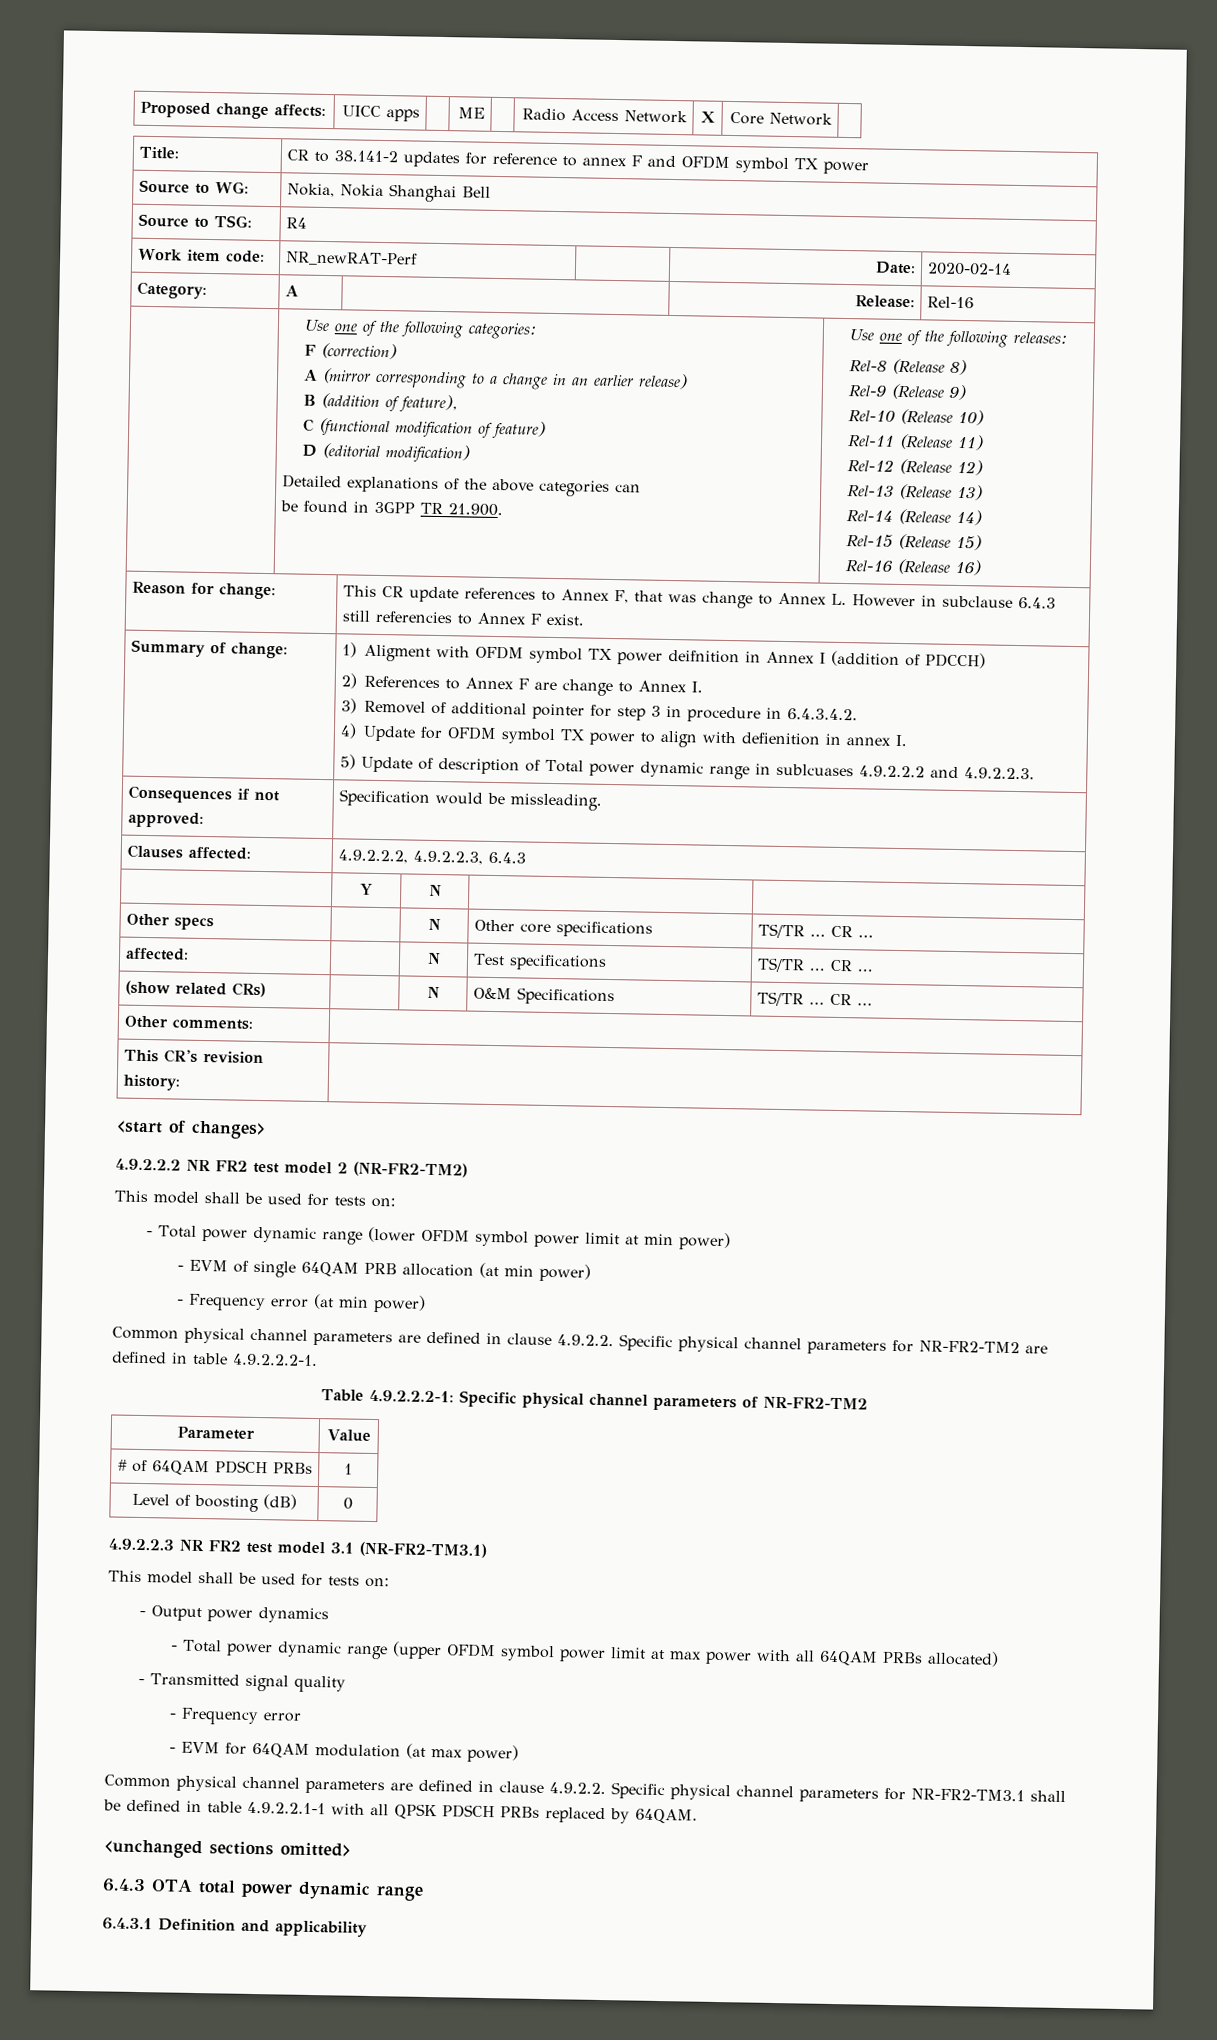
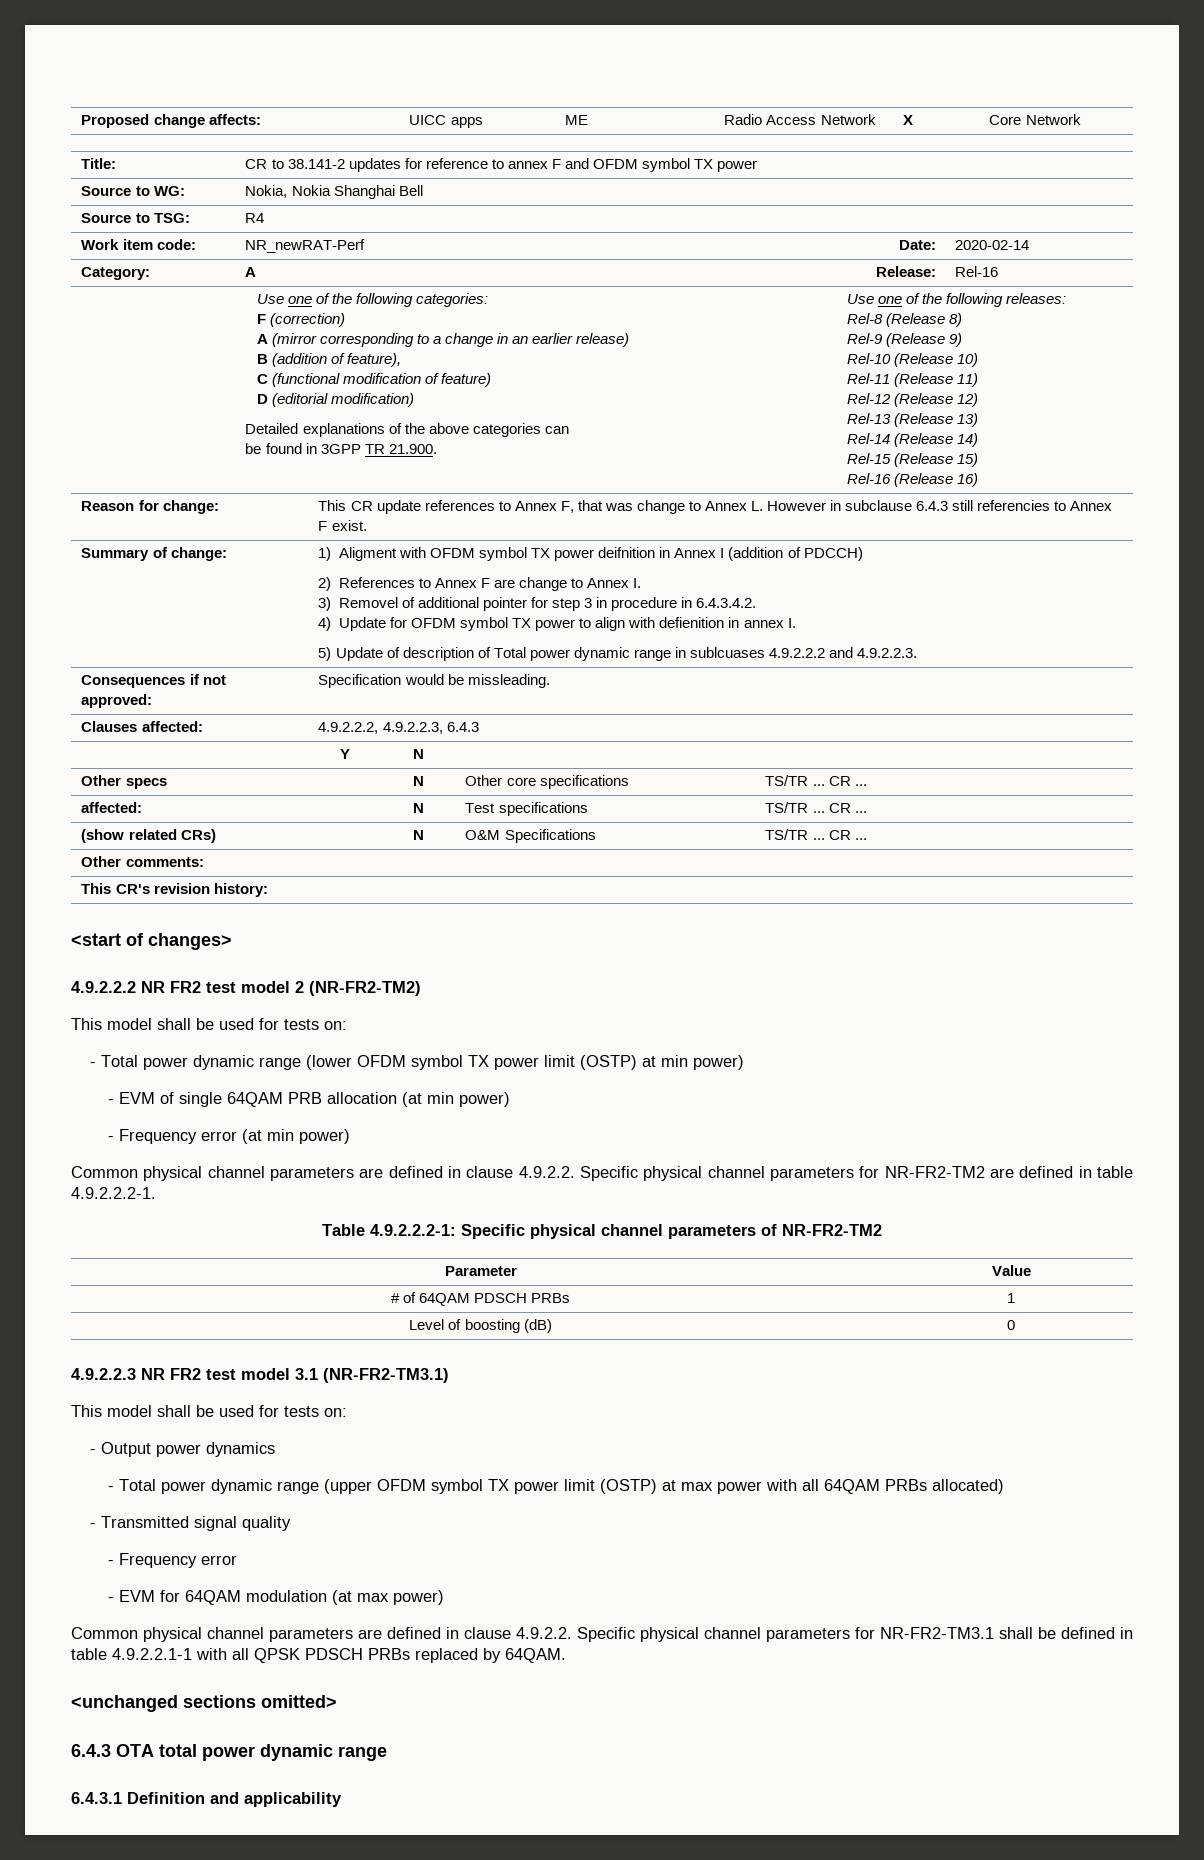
[533,1232,620,1248] power limit -> [467,1055,637,1070] TX power limit (OSTP)
[558,1647,646,1663] power limit -> [488,1479,658,1494] TX power limit (OSTP)

